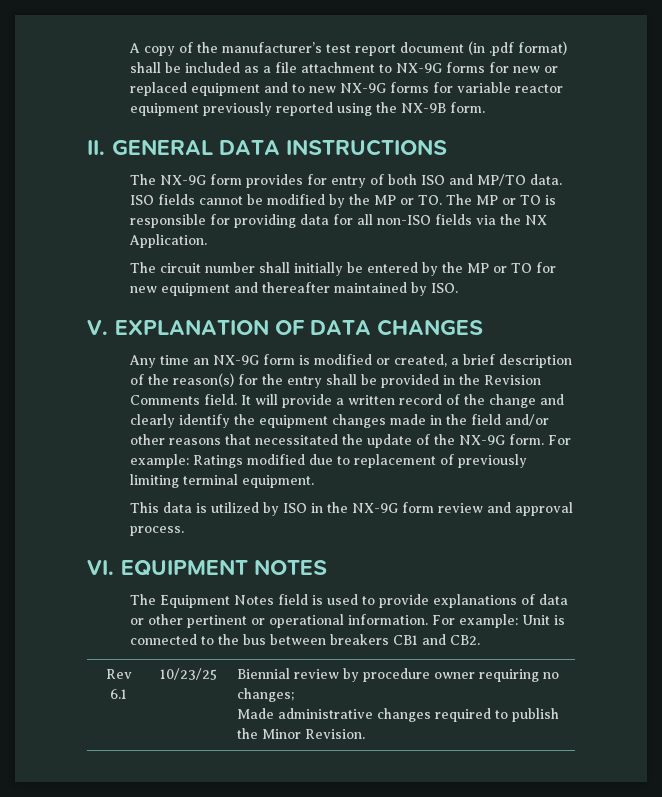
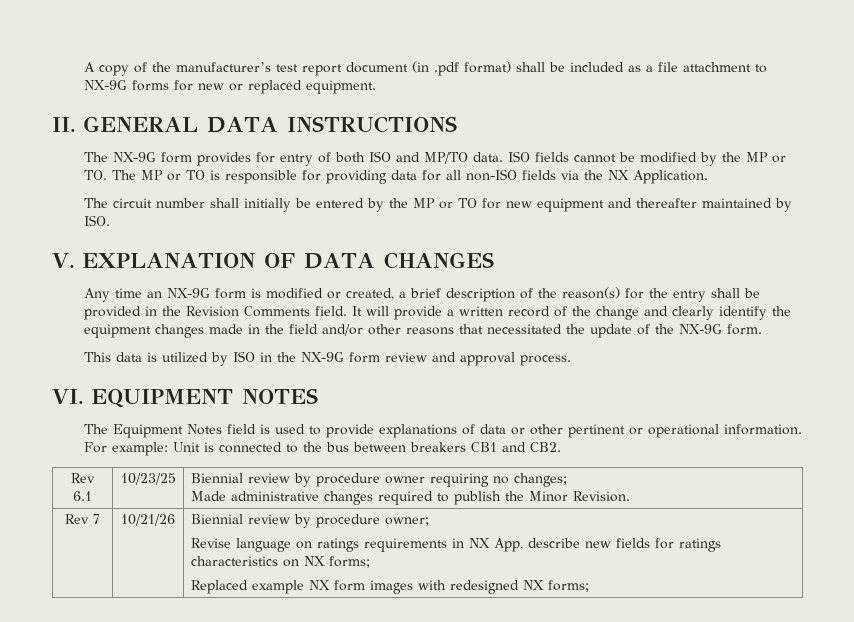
[190,82,563,96] [129,102,485,116] equipment and to new NX-9G forms for variable reactor equipment previously reported using the NX-9B form. -> [305,80,376,94] equipment.
[547,435,571,445] [129,454,527,468] [129,474,314,488] For example: Ratings modified due to replacement of previously limiting terminal equipment. -> (762, 329) none
(365, 734) none -> [65,514,100,524] [121,514,175,526] [190,514,429,528] [190,538,721,552] [190,556,370,568] [190,580,589,594] // Rev 7 | 10/21/26 | Biennial review by procedure owner; // Revise language on ratings requirements in NX App, describe new fields for ratings characteristics on NX forms; // Replaced example NX form images with redesigned NX forms;

